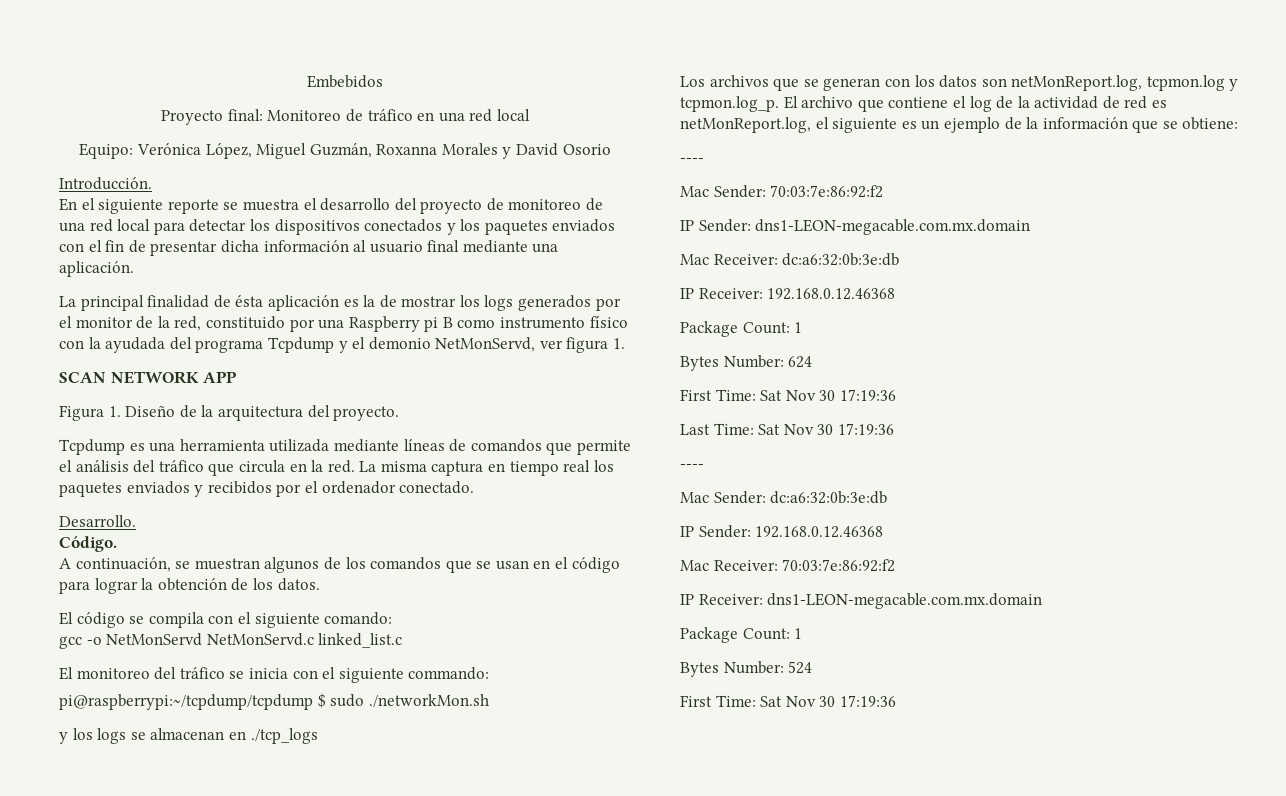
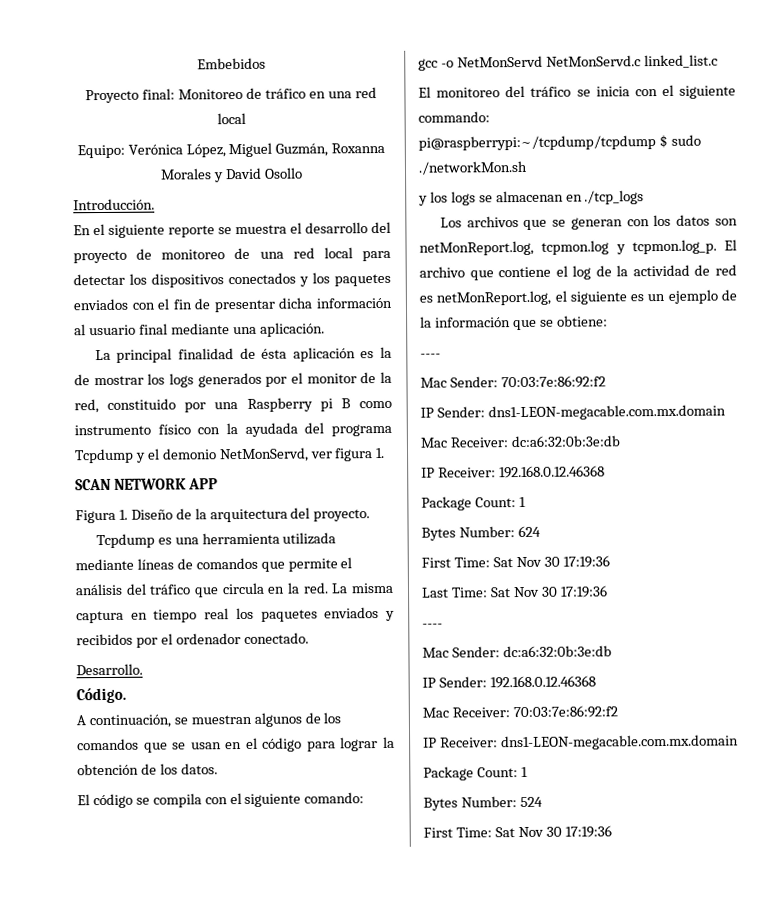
[562,144,611,155] Osorio -> [263,167,303,179] Osollo

